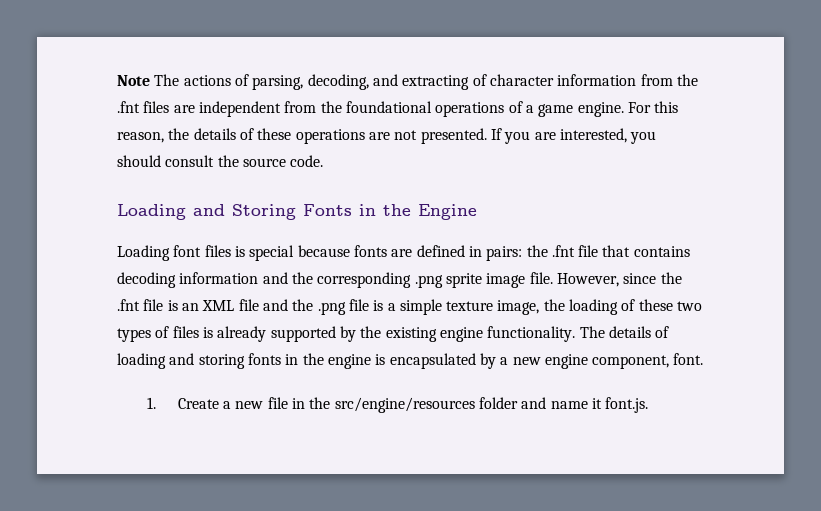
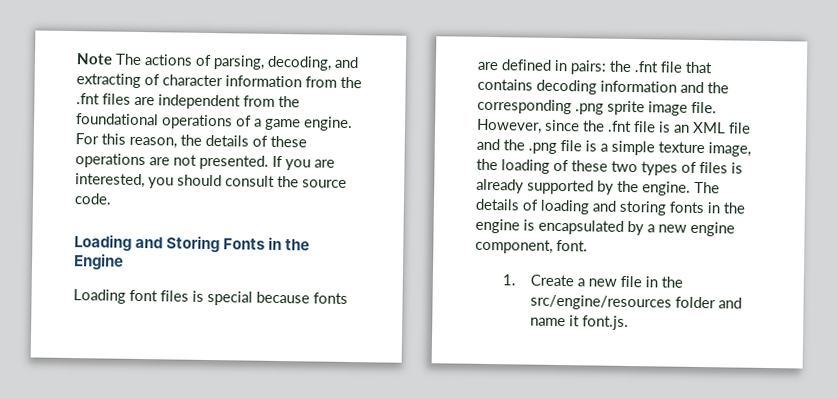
[385,326,576,342] existing engine functionality. -> [642,181,691,196] engine.

